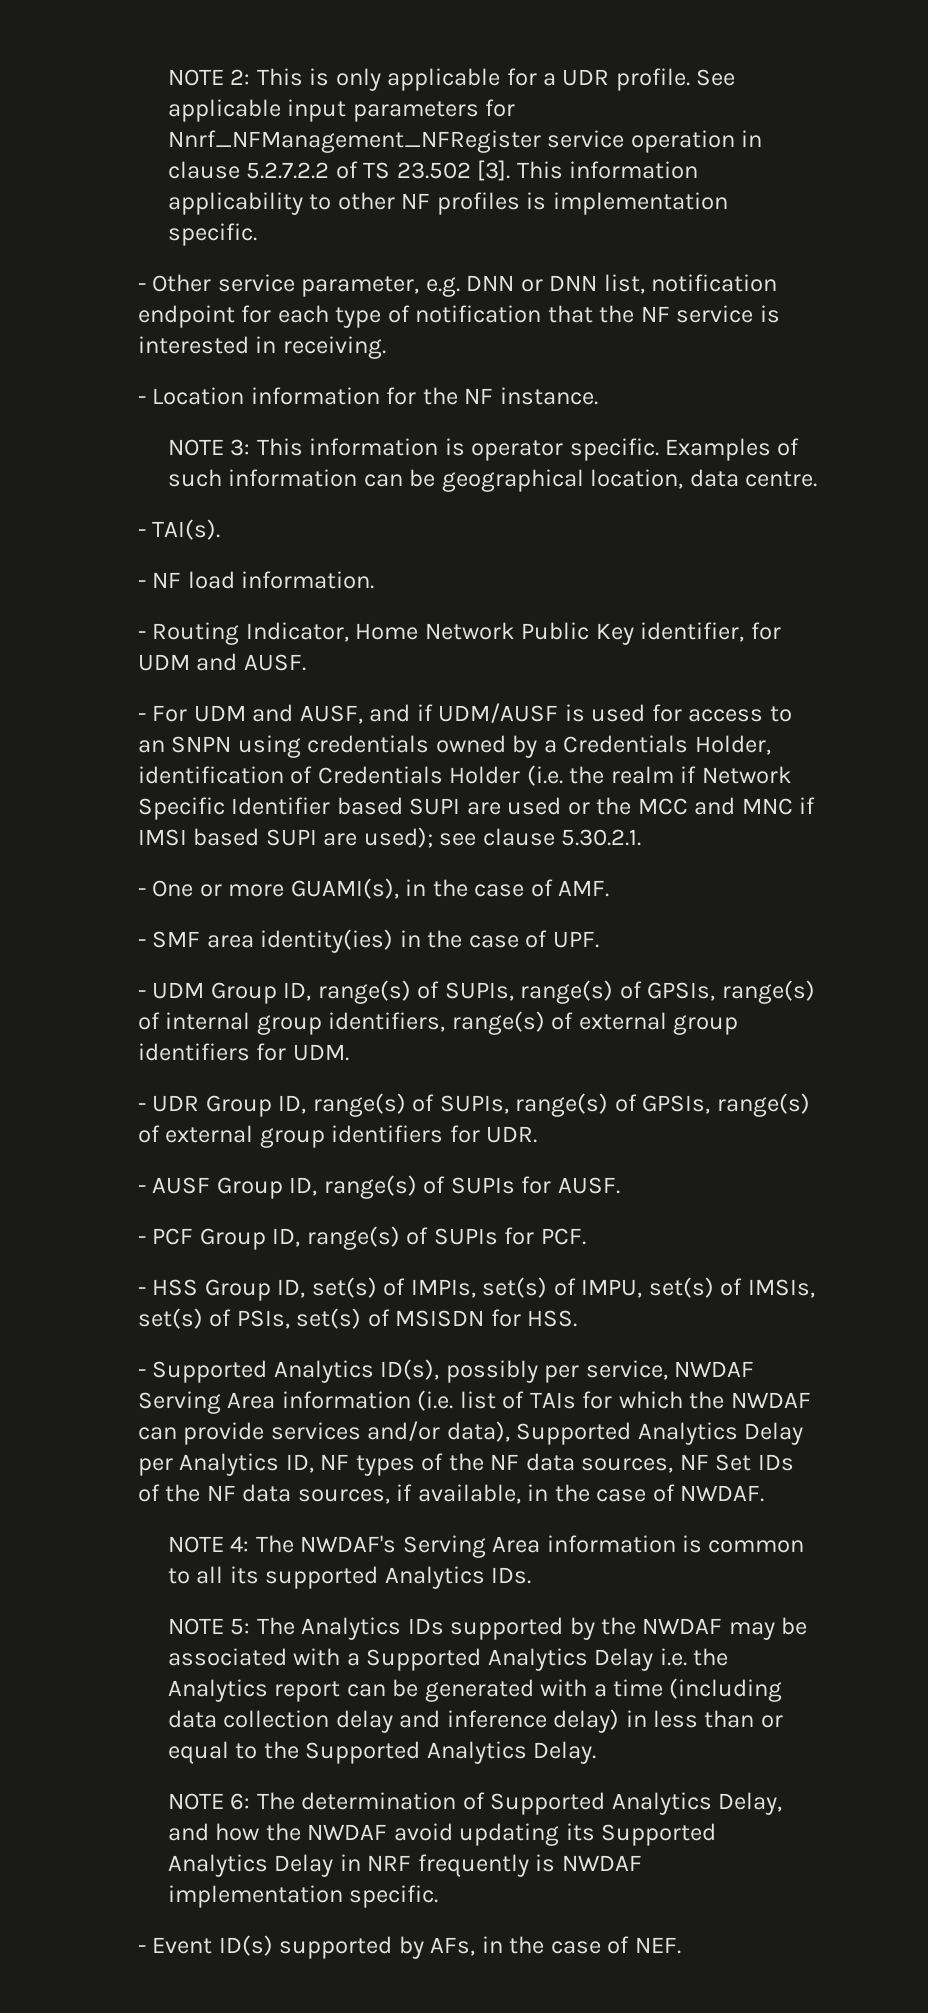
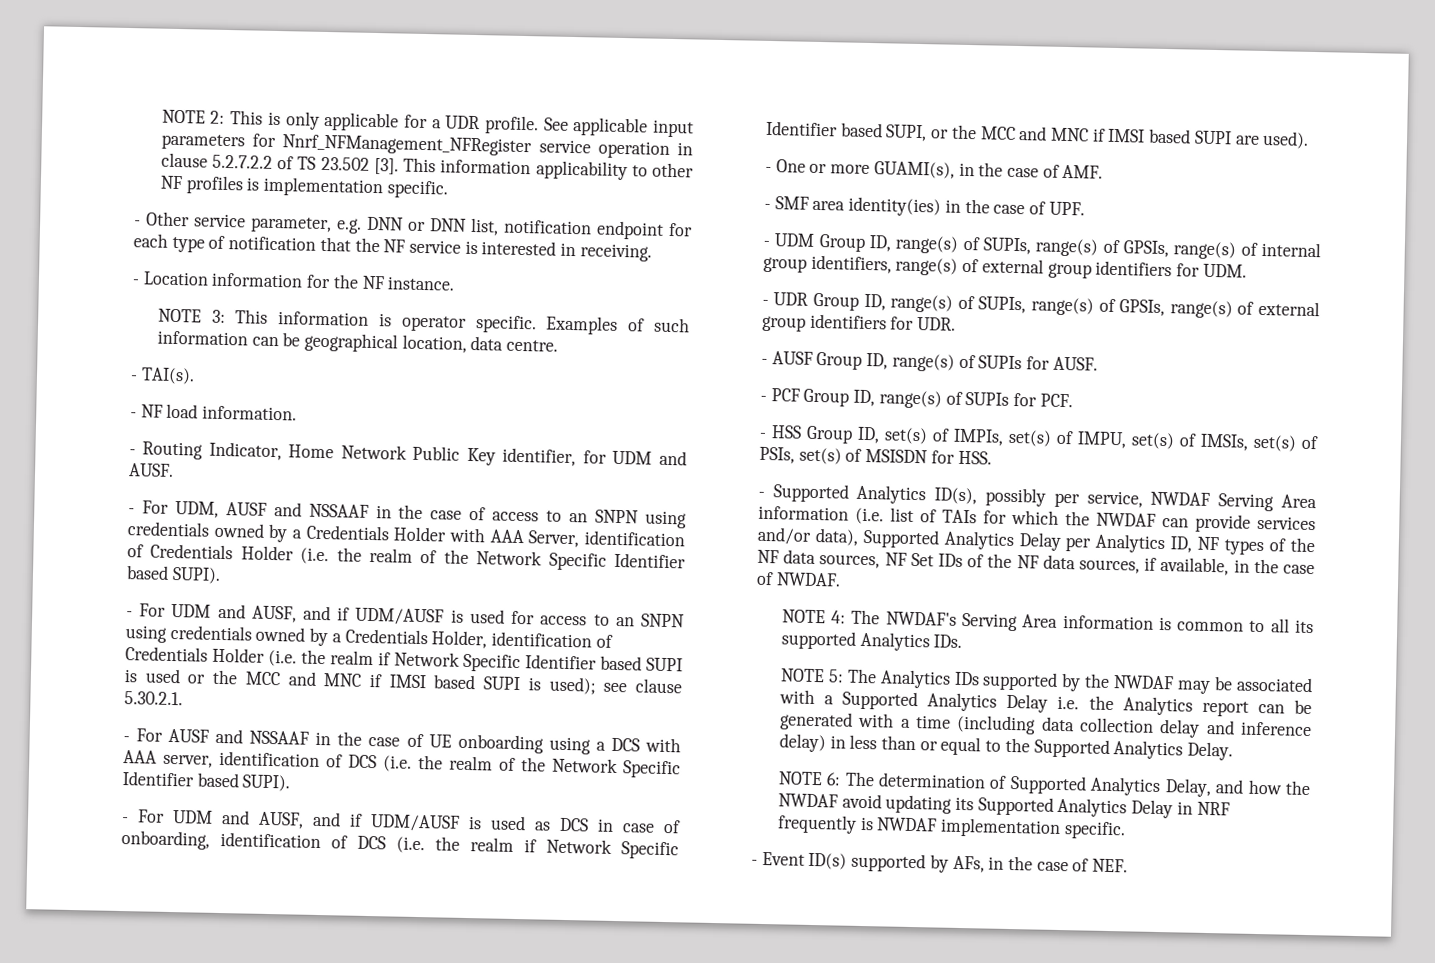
(306, 662) none -> [127,500,687,529] [126,521,686,548] [126,543,686,571] [125,565,221,584] // - For UDM, AUSF and NSSAAF in the case of access to an SNPN using credentials owned by a Credentials Holder with AAA Server, identification of Credentials Holder (i.e. the realm of the Network Specific Identifier based SUPI).
[466,802,501,815] are -> [123,669,138,683] is
[323,833,358,846] are -> [527,677,541,691] is
(642, 837) none -> [122,728,682,755] [122,750,682,779] [121,771,291,792] [120,809,681,834] [120,829,679,860] [765,120,1310,149] // - For AUSF and NSSAAF in the case of UE onboarding using a DCS with AAA server, identification of DCS (i.e. the realm of the Network Specific Identifier based SUPI). // - For UDM and AUSF, and if UDM/AUSF is used as DCS in case of onboarding, identification of DCS (i.e. the realm if Network Specific Identifier based SUPI, or the MCC and MNC if IMSI based SUPI are used).

